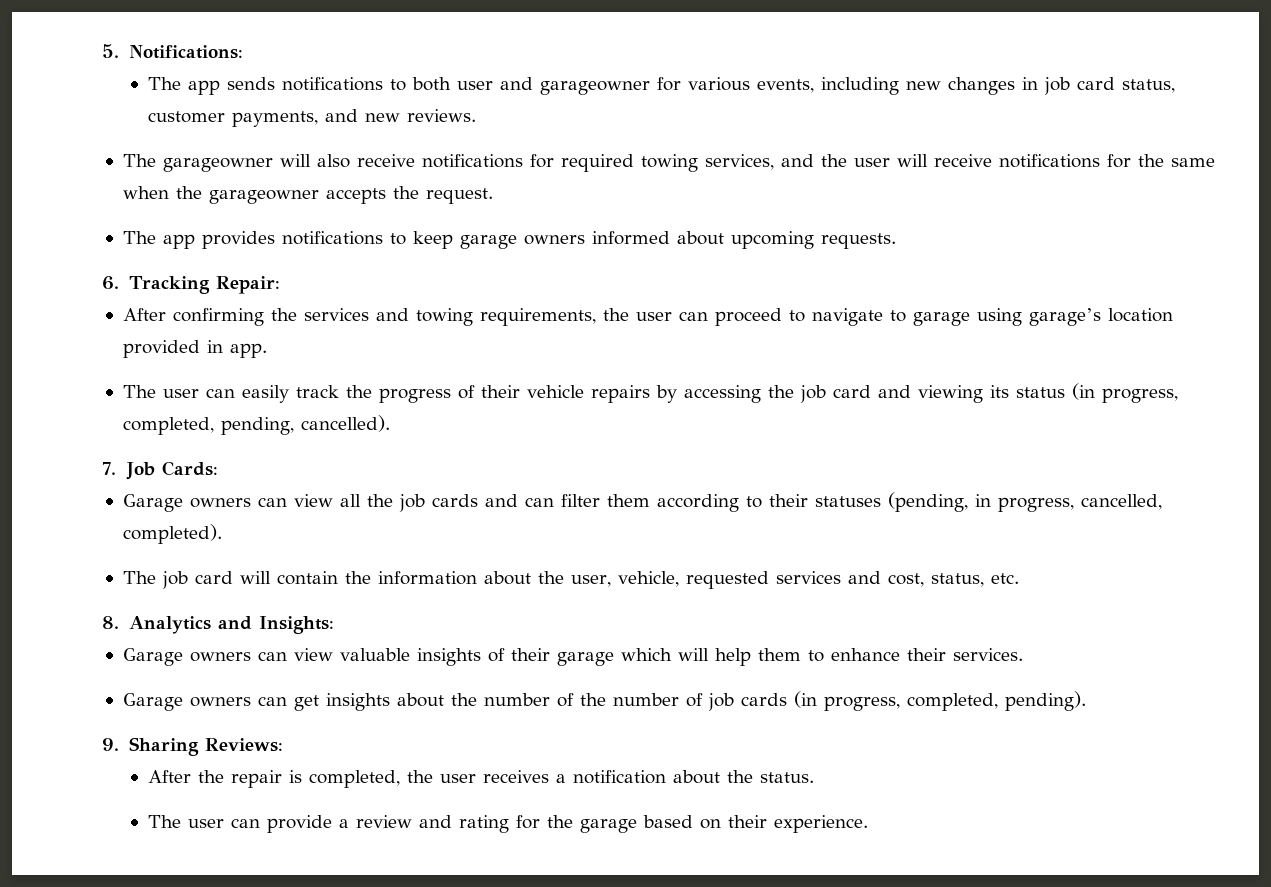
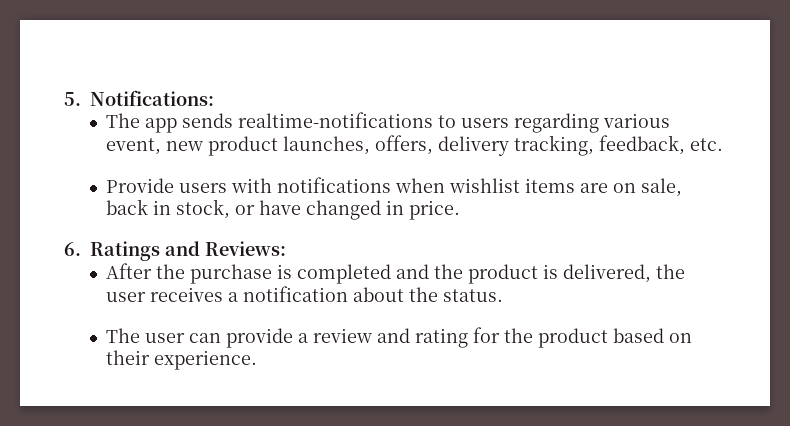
[282,77,1176,95] [148,109,477,127] [122,154,1215,172] [122,186,493,204] [122,231,896,249] [102,276,281,294] [122,308,1173,326] [122,340,267,358] [122,383,1178,403] [122,415,390,435] [102,461,219,480] [122,492,1162,512] [122,524,222,544] [122,571,1019,589] [102,616,334,634] [122,648,1023,666] [122,691,1086,711] [102,737,283,756] [148,770,401,788] notifications to both user and garageowner for various events, including new changes in job card status, customer payments, and new reviews. // The garageowner will also receive notifications for required towing services, and the user will receive notifications for the same when the garageowner accepts the request. // The app provides notifications to keep garage owners informed about upcoming requests. // 6. Tracking Repair: // After confirming the services and towing requirements, the user can proceed to navigate to garage using garage’s location provided in app. // The user can easily track the progress of their vehicle repairs by accessing the job card and viewing its status (in progress, completed, pending, cancelled). // 7. Job Cards: // Garage owners can view all the job cards and can filter them according to their statuses (pending, in progress, cancelled, completed). // The job card will contain the information about the user, vehicle, requested services and cost, status, etc. // 8. Analytics and Insights: // Garage owners can view valuable insights of their garage which will help them to enhance their services. // Garage owners can get insights about the number of the number of job cards (in progress, completed, pending). // 9. Sharing Reviews: // After the repair is completed, -> [238,112,671,133] [106,135,724,156] [106,177,683,197] [106,199,461,220] [64,241,286,261] [106,263,652,284] realtime-notifications to users regarding various event, new product launches, offers, delivery tracking, feedback, etc. // Provide users with notifications when wishlist items are on sale, back in stock, or have changed in price. // 6. Ratings and Reviews: // After the purchase is completed and the product is delivered,
[580,819,638,833] garage -> [538,328,609,348] product

